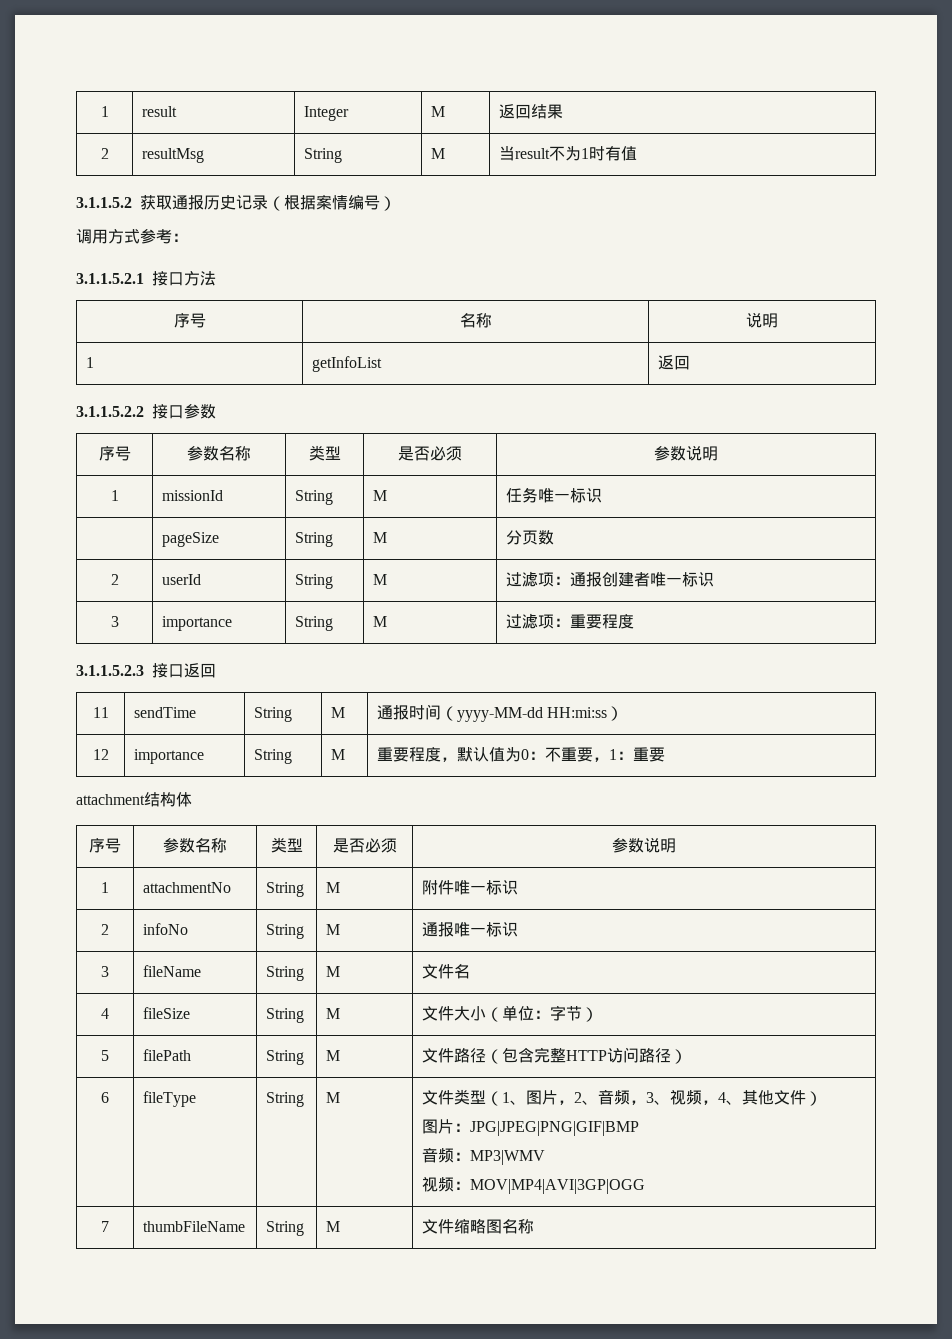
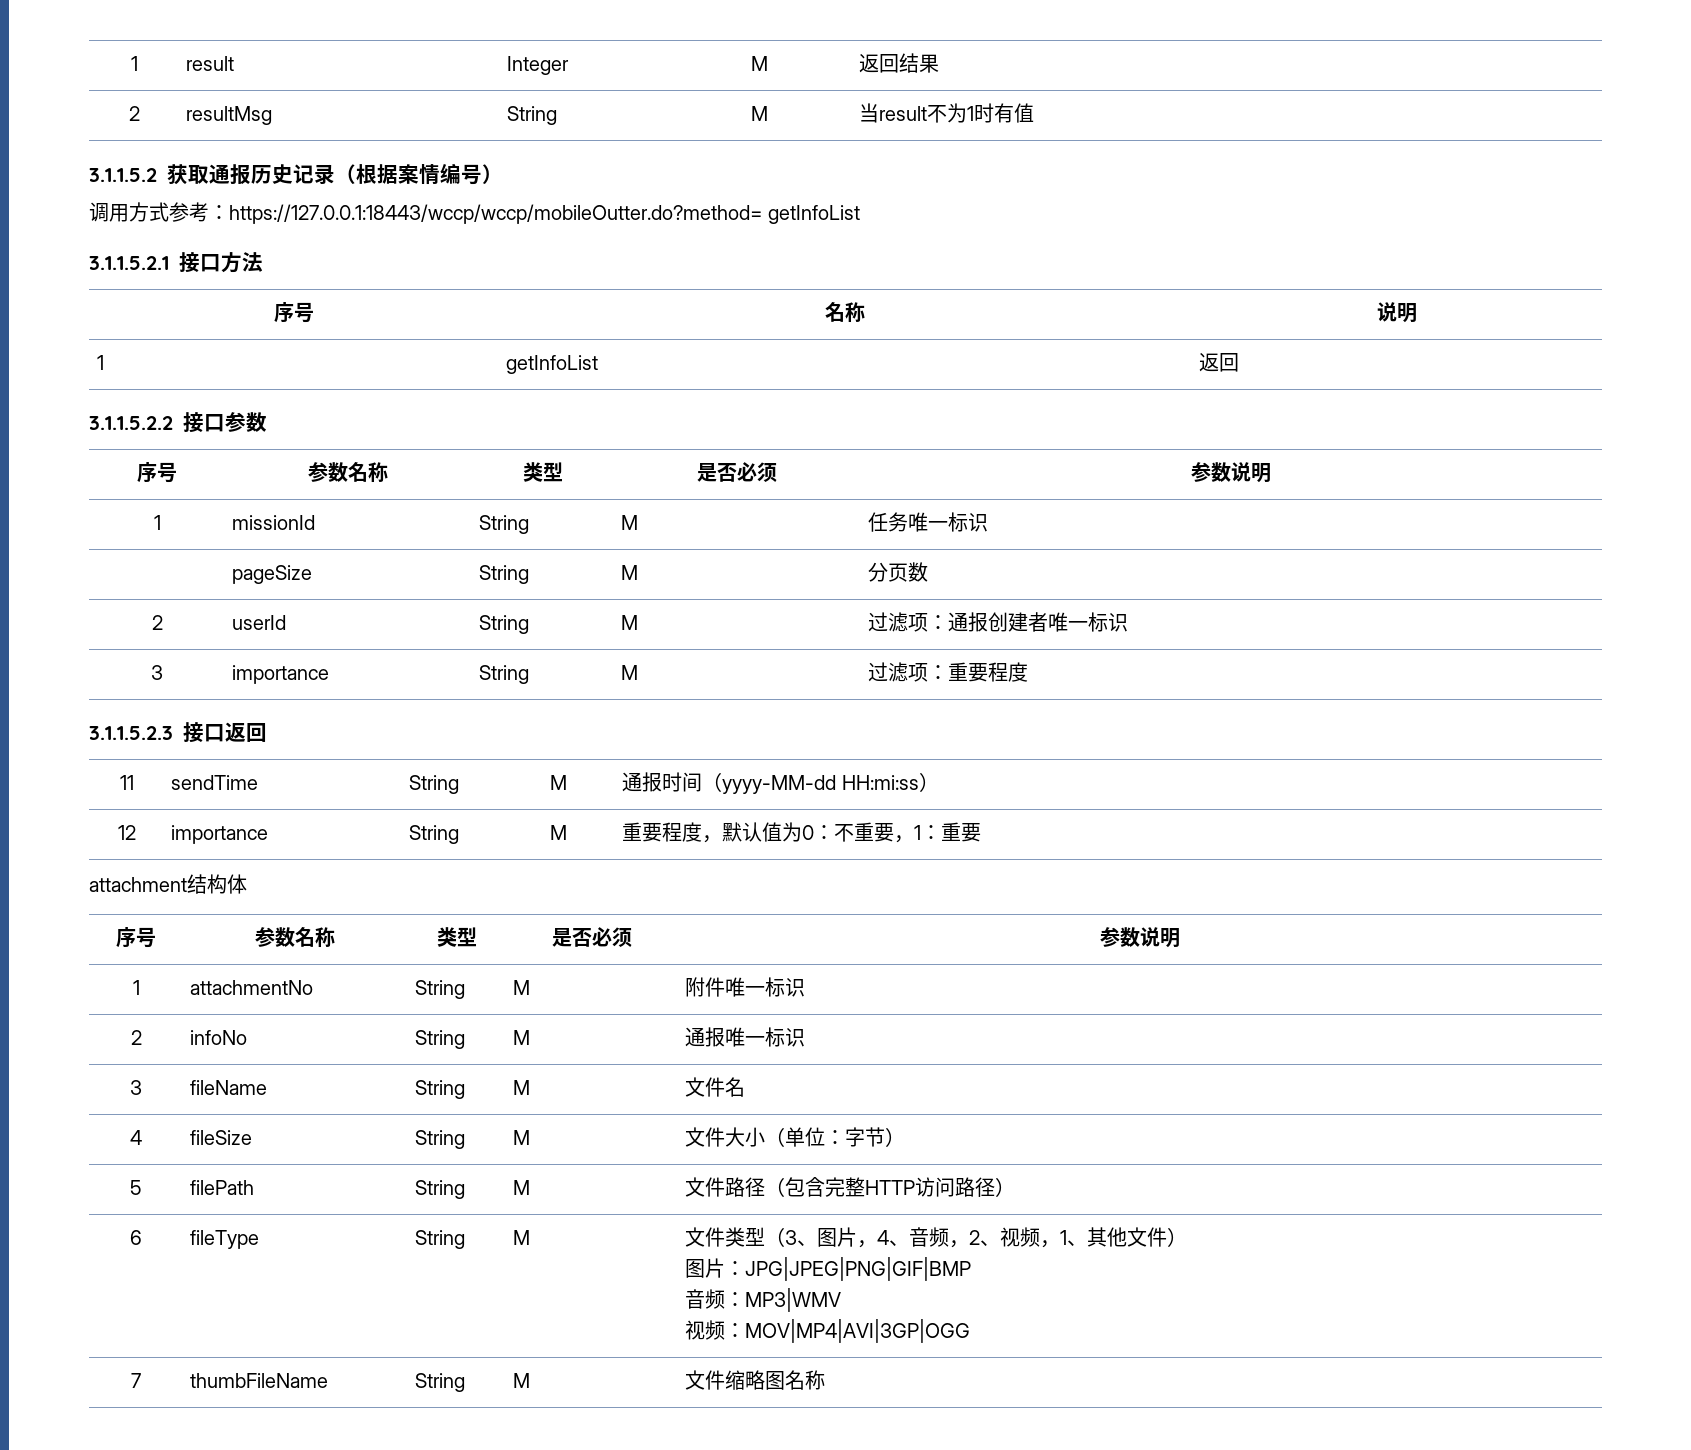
(188, 237) none -> [229,204,861,224] https://127.0.0.1:18443/wccp/wccp/mobileOutter.do?method= getInfoList
[502,1092,511,1103] 1 -> [785,1230,798,1245] 3
[574,1092,583,1103] 2 -> [877,1230,890,1245] 4
[646,1092,655,1103] 3 -> [969,1230,981,1245] 2
[718,1092,727,1103] 4 -> [1060,1230,1068,1245] 1

